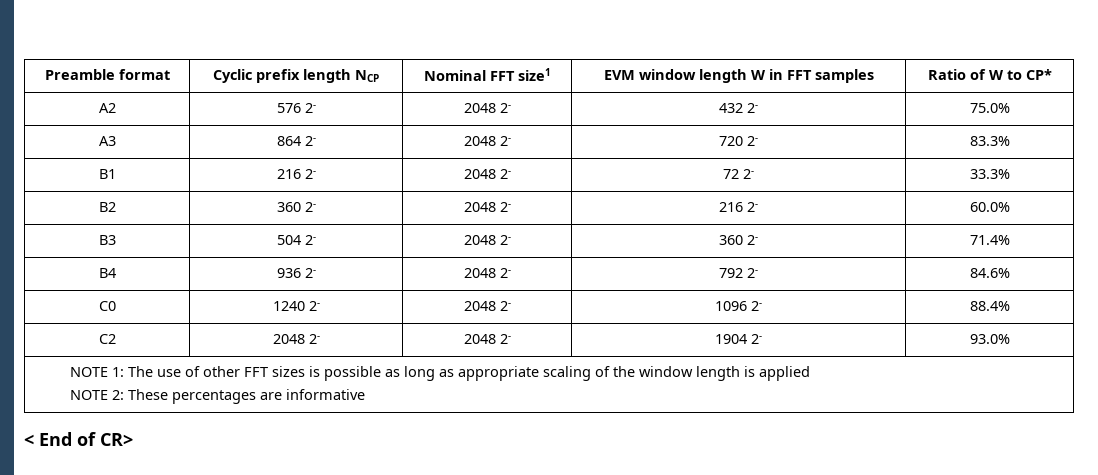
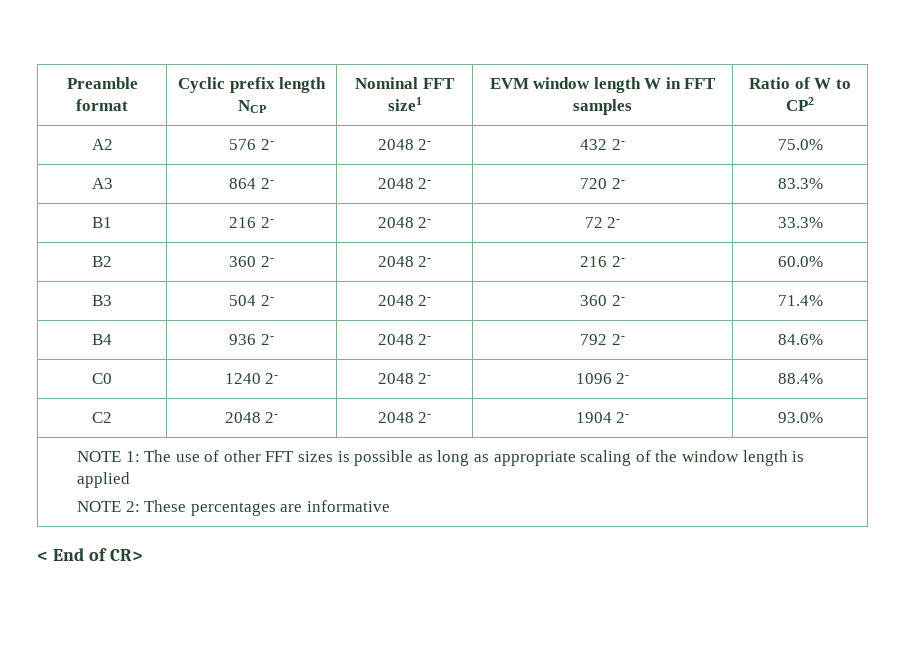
[1025,69,1052,80] CP* -> [786,97,814,111] CP2

